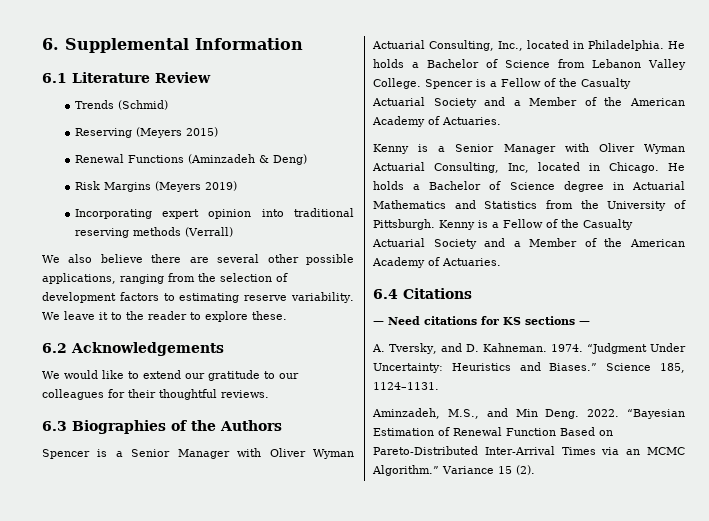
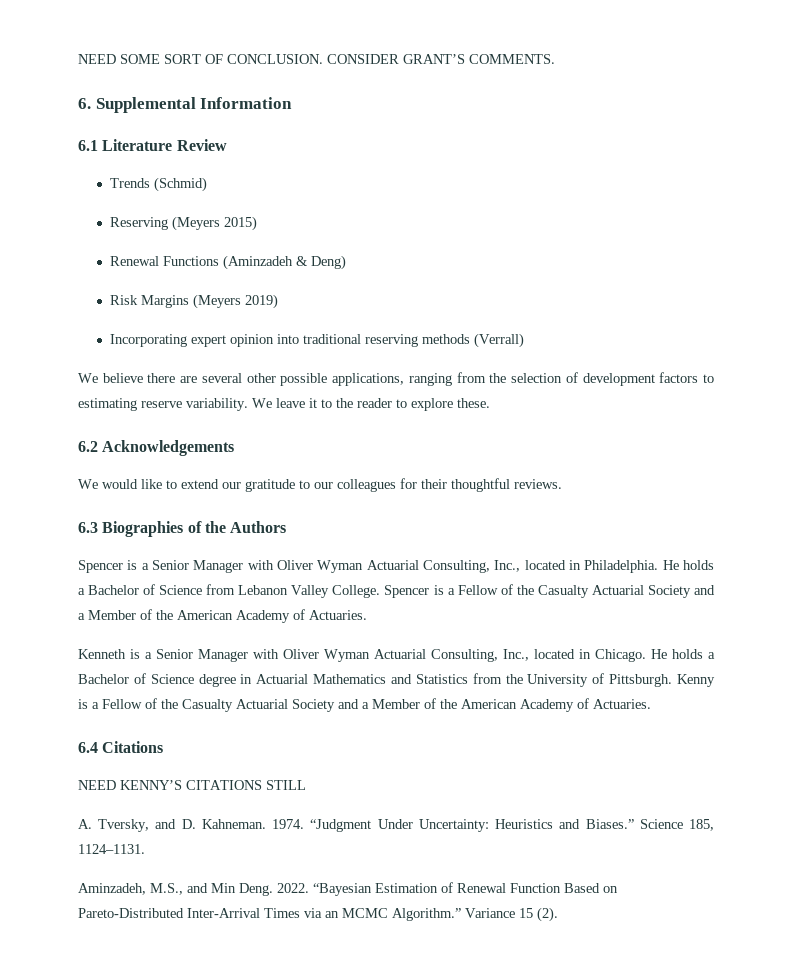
(42, 44) none -> [78,54,555,64] NEED SOME SORT OF CONCLUSION. CONSIDER GRANT’S COMMENTS. //
[68,254,93,263] also -> (98, 378) none
[373,143,685,154] [372,162,529,173] Kenny is a Senior Manager with Oliver Wyman Actuarial Consulting, Inc, -> [78,649,529,662] Kenneth is a Senior Manager with Oliver Wyman Actuarial Consulting, Inc.,
[373,316,590,325] — Need citations for KS sections — -> [78,780,306,790] NEED KENNY’S CITATIONS STILL

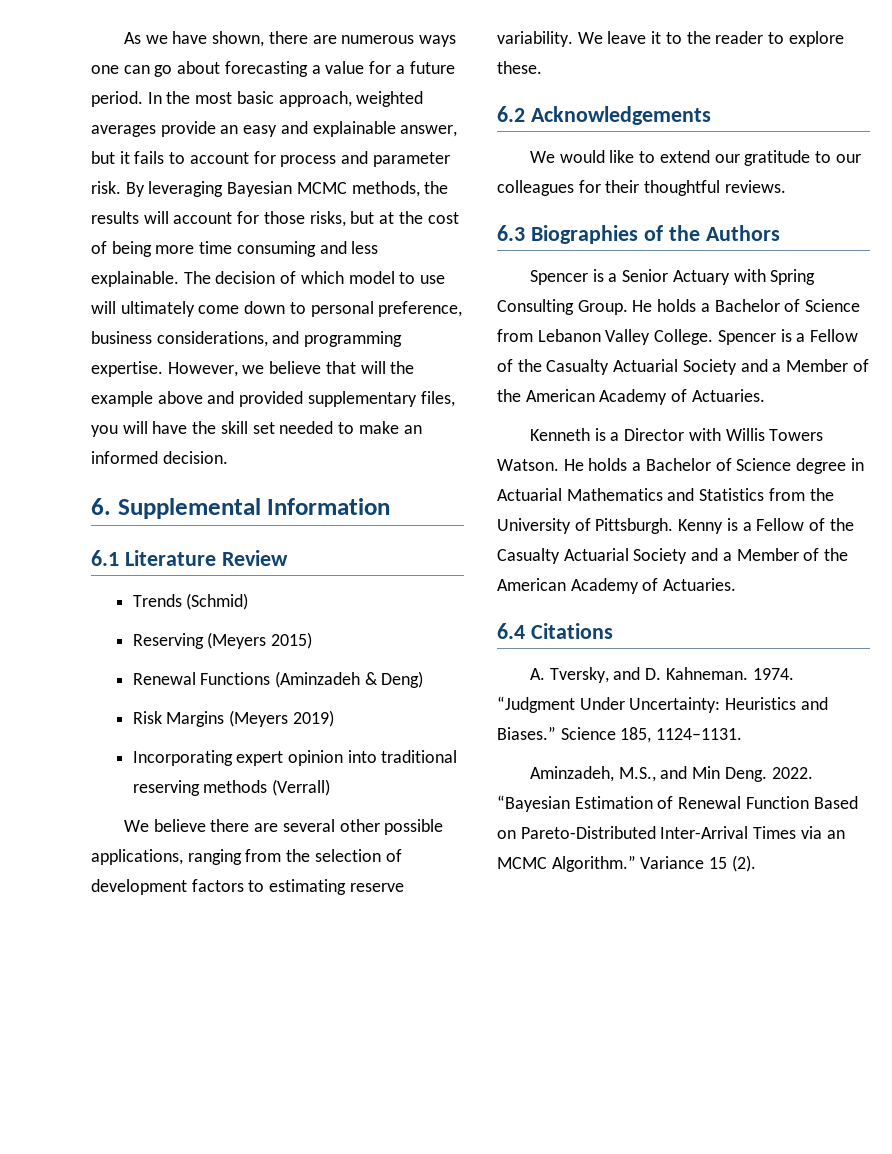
[78,54,555,64] NEED SOME SORT OF CONCLUSION. CONSIDER GRANT’S COMMENTS. -> [123,31,457,47] [91,61,455,77] [91,91,424,107] [91,121,458,137] [91,151,450,167] [91,181,449,197] [91,211,459,227] [91,241,379,257] [91,271,446,287] [91,301,463,317] [91,331,403,347] [91,361,415,377] [91,391,455,407] [91,421,422,437] [91,451,228,464] As we have shown, there are numerous ways one can go about forecasting a value for a future period. In the most basic approach, weighted averages provide an easy and explainable answer, but it fails to account for process and parameter risk. By leveraging Bayesian MCMC methods, the results will account for those risks, but at the cost of being more time consuming and less explainable. The decision of which model to use will ultimately come down to personal preference, business considerations, and programming expertise. However, we believe that will the example above and provided supplementary files, you will have the skill set needed to make an informed decision.
[193,560,659,573] Manager with Oliver Wyman Actuarial Consulting, Inc., located in Philadelphia. -> [672,269,816,285] [497,299,628,315] Actuary with Spring Consulting Group.
[156,649,646,662] Senior Manager with Oliver Wyman Actuarial Consulting, Inc., located in Chicago. -> [624,428,824,441] [497,459,559,471] Director with Willis Towers Watson.
[78,780,306,790] // NEED KENNY’S CITATIONS STILL -> (613, 631) none

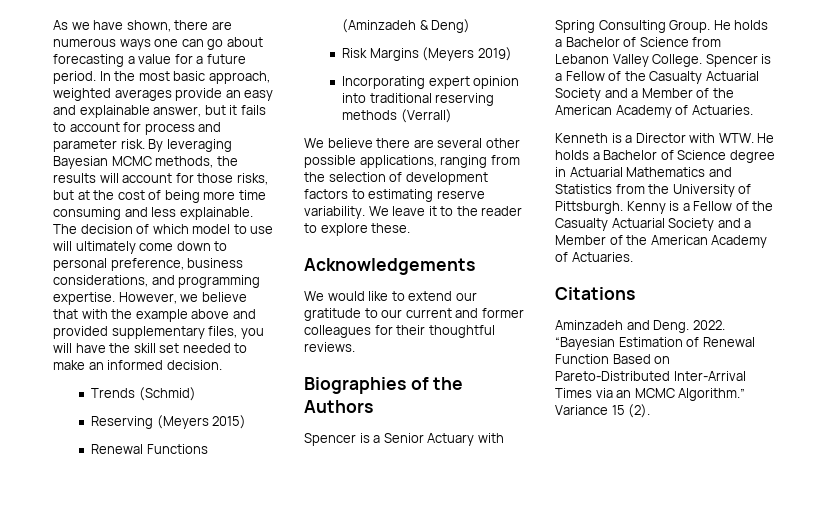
[360,361,386,374] will -> [81,309,108,319] with
[91,498,391,519] [91,550,288,566] // 6. Supplemental Information // 6.1 Literature Review -> (222, 365) none
[497,106,525,122] 6.2 -> (411, 228) none
(861, 158) none -> [405,308,524,318] current and former
[497,225,525,241] 6.3 -> (355, 347) none
[725,428,824,441] [497,459,559,471] Willis Towers Watson. -> [718,133,754,143] WTW.
[497,623,525,639] 6.4 -> (633, 257) none
[529,667,794,683] [497,696,828,713] [497,726,743,743] [529,766,721,782] A. Tversky, and D. Kahneman. 1974. “Judgment Under Uncertainty: Heuristics and Biases.” Science 185, 1124–1131. // Aminzadeh, M.S., and Min -> [555,320,650,330] Aminzadeh and

